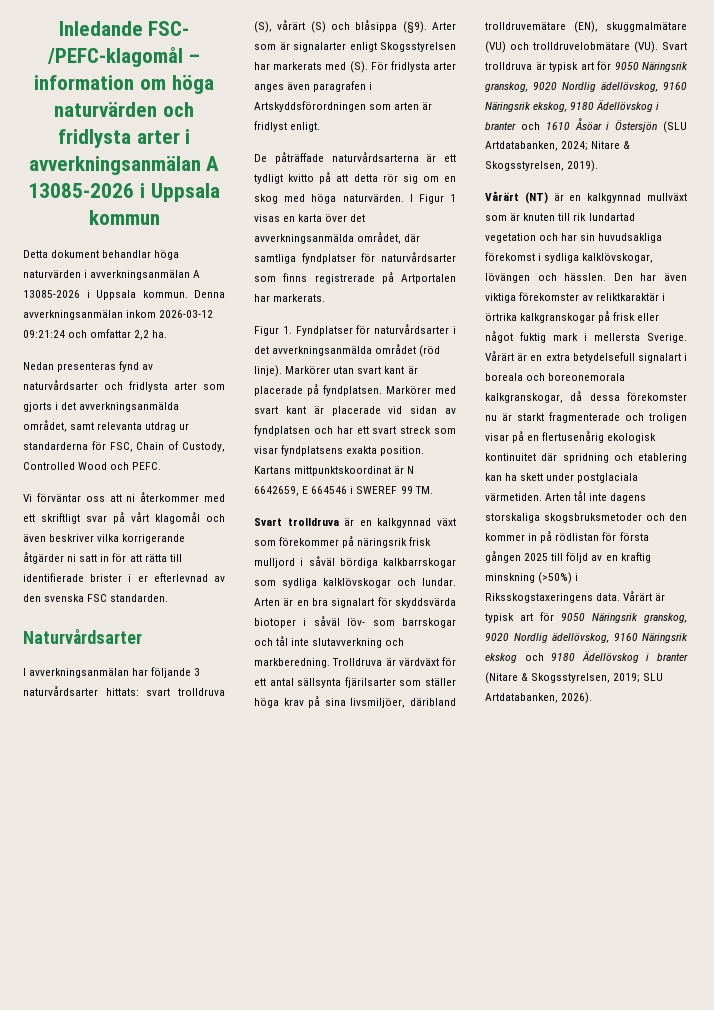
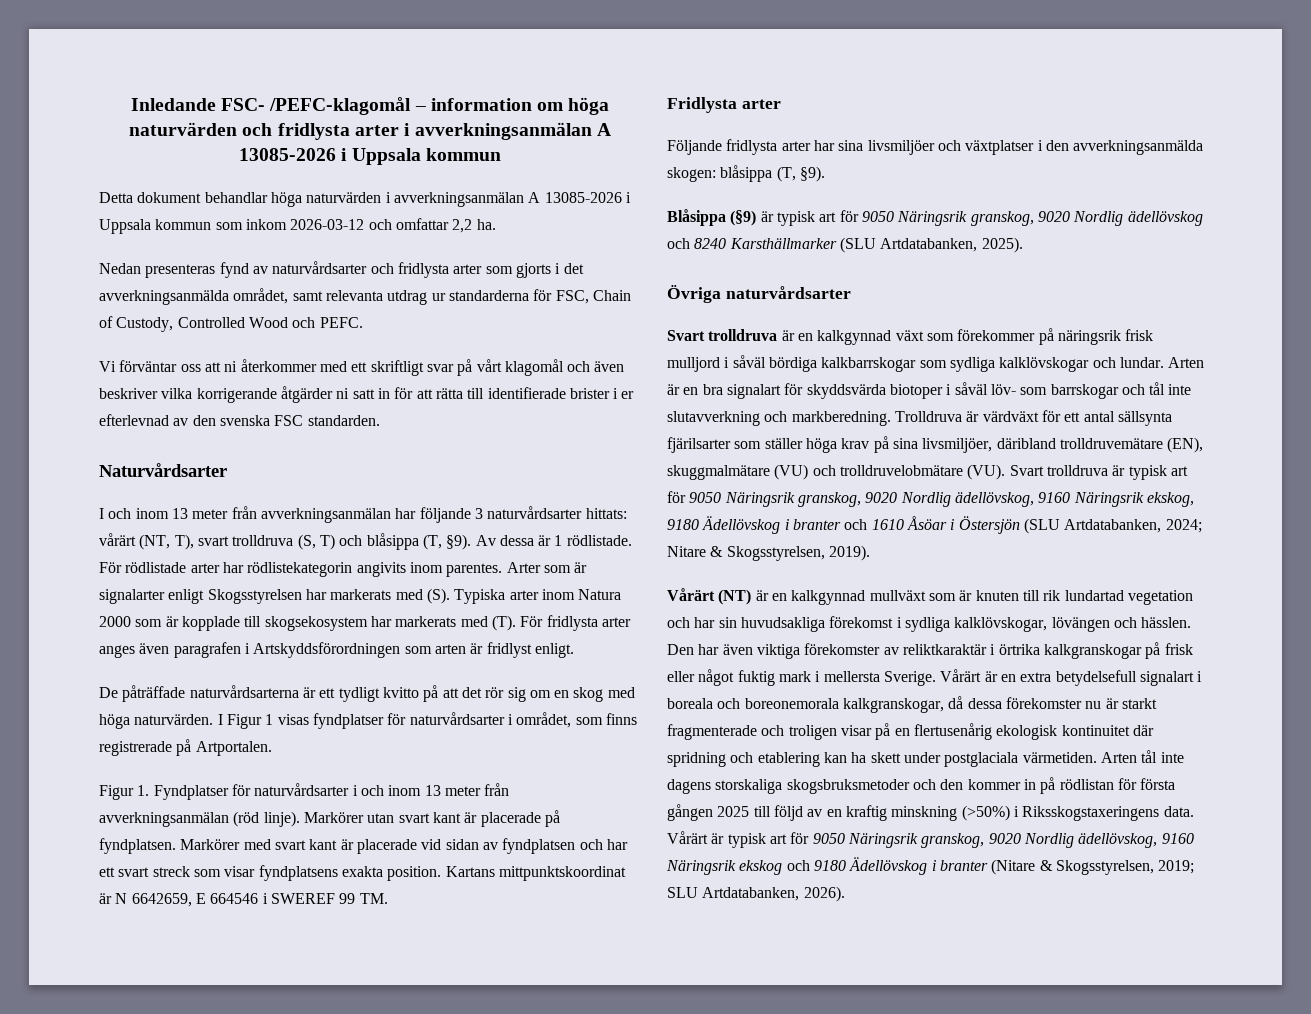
[142,290,225,298] [23,310,123,320] kommun. Denna avverkningsanmälan -> [155,219,243,230] kommun som
[23,330,65,338] 09:21:24 -> (365, 224) none
(26, 672) none -> [108,506,257,519] och inom 13 meter från
[146,688,225,696] [254,20,427,33] svart trolldruva (S), vårärt (S) och blåsippa (§9). -> [99,533,632,550] [99,562,503,577] vårärt (NT, T), svart trolldruva (S, T) och blåsippa (T, §9). Av dessa är 1 rödlistade. För rödlistade arter har rödlistekategorin angivits inom parentes.
(368, 67) none -> [454,589,622,604] [99,615,516,631] Typiska arter inom Natura 2000 som är kopplade till skogsekosystem har markerats med (T).
[353,174,378,182] detta -> [461,687,482,698] det
[283,214,366,222] [254,232,421,244] [254,254,296,264] en karta över det avverkningsanmälda området, där samtliga -> (309, 719) none
(456, 257) none -> [507,712,572,728] i området,
[401,274,456,284] [254,294,326,302] Artportalen har markerats. -> [195,741,272,756] Artportalen.
[254,344,417,356] det avverkningsanmälda området -> [360,783,510,796] [99,812,229,827] och inom 13 meter från avverkningsanmälan
(433, 490) none -> [667,97,781,113] [667,139,1204,155] [667,165,825,182] [667,209,1203,226] [667,237,1023,253] [667,285,851,303] // Fridlysta arter // Följande fridlysta arter har sina livsmiljöer och växtplatser i den avverkningsanmälda skogen: blåsippa (T, §9). // Blåsippa (§9) är typisk art för 9050 Näringsrik granskog, 9020 Nordlig ädellövskog och 8240 Karsthällmarker (SLU Artdatabanken, 2025). // Övriga naturvårdsarter

